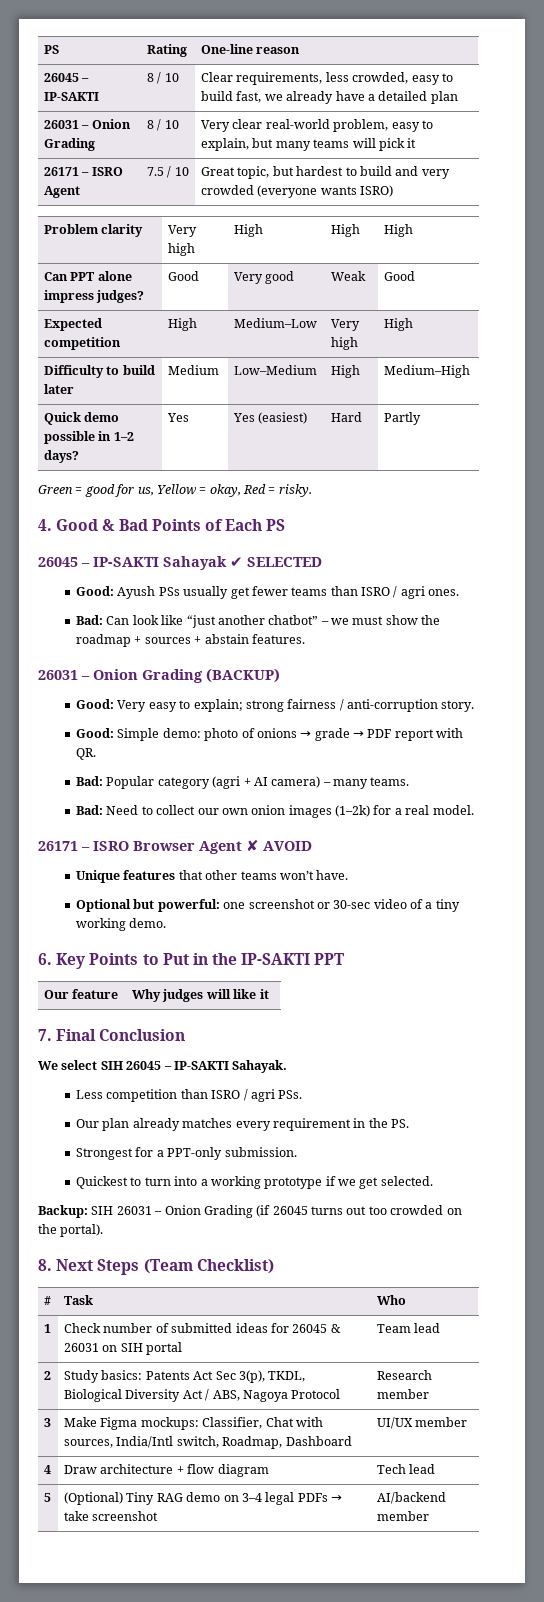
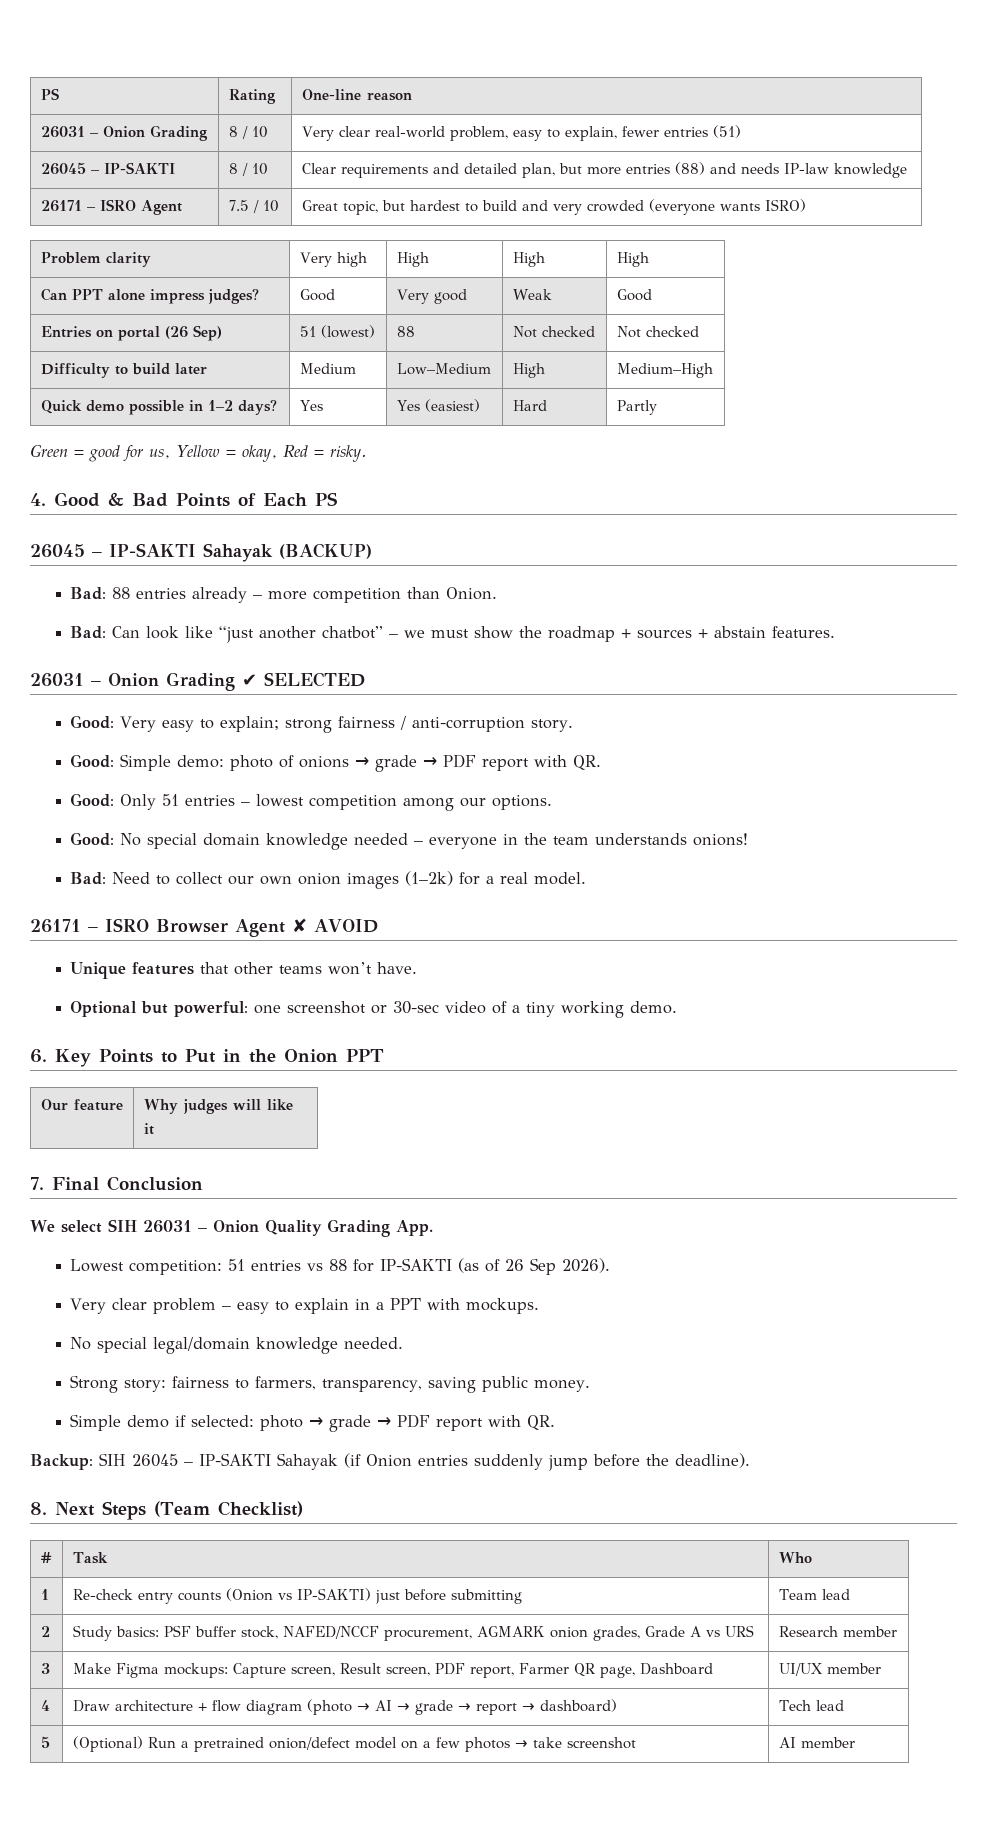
[44,73,90,82] [44,92,100,101] [147,72,179,84] [201,72,453,85] [201,91,458,104] // 26045 – IP-SAKTI | 8 / 10 | Clear requirements, less crowded, easy to build fast, we already have a detailed plan -> (412, 96) none
[252,138,417,151] but many teams will pick it -> [621,125,741,138] [40,162,175,175] [228,163,268,176] [301,162,907,178] fewer entries (51) // 26045 – IP-SAKTI | 8 / 10 | Clear requirements and detailed plan, but more entries (88) and needs IP-law knowledge
[44,318,103,331] [44,337,122,350] [168,318,198,331] [234,318,318,328] [331,319,361,331] [331,337,359,350] [384,318,414,331] Expected competition | High | Medium–Low | Very high | High -> [40,325,222,341] [299,325,375,338] [396,326,415,337] [512,326,595,338] [616,326,699,338] Entries on portal (26 Sep) | 51 (lowest) | 88 | Not checked | Not checked
[230,557,322,567] [76,586,460,599] ✔ SELECTED // Good: Ayush PSs usually get fewer teams than ISRO / agri ones. -> [279,543,372,559] [70,587,498,603] (BACKUP) // Bad: 88 entries already – more competition than Onion.
[206,668,280,683] (BACKUP) -> [242,672,365,687] ✔ SELECTED
[76,776,410,789] Bad: Popular category (agri + AI camera) – many teams. -> [70,793,553,811] [70,832,749,850] Good: Only 51 entries – lowest competition among our options. // Good: No special domain knowledge needed – everyone in the team understands onions!
[241,953,311,965] IP-SAKTI -> [284,1049,338,1062] Onion
[126,1060,288,1073] [76,1089,303,1102] [76,1118,410,1131] [76,1147,297,1160] [76,1176,433,1189] [38,1205,462,1218] [38,1224,104,1237] 26045 – IP-SAKTI Sahayak. // Less competition than ISRO / agri PSs. // Our plan already matches every requirement in the PS. // Strongest for a PPT-only submission. // Quickest to turn into a working prototype if we get selected. // Backup: SIH 26031 – Onion Grading (if 26045 turns out too crowded on the portal). -> [142,1219,433,1237] [70,1258,611,1275] [70,1298,540,1314] [70,1337,404,1354] [70,1375,591,1393] [70,1414,556,1432] [30,1453,750,1471] 26031 – Onion Quality Grading App. // Lowest competition: 51 entries vs 88 for IP-SAKTI (as of 26 Sep 2026). // Very clear problem – easy to explain in a PPT with mockups. // No special legal/domain knowledge needed. // Strong story: fairness to farmers, transparency, saving public money. // Simple demo if selected: photo → grade → PDF report with QR. // Backup: SIH 26045 – IP-SAKTI Sahayak (if Onion entries suddenly jump before the deadline).
[64,1323,341,1333] [64,1342,183,1355] Check number of submitted ideas for 26045 & 26031 on SIH portal -> [72,1588,522,1604] Re-check entry counts (Onion vs IP-SAKTI) just before submitting
[145,1370,306,1383] [64,1389,341,1402] Patents Act Sec 3(p), TKDL, Biological Diversity Act / ABS, Nagoya Protocol -> [163,1625,754,1641] PSF buffer stock, NAFED/NCCF procurement, AGMARK onion grades, Grade A vs URS
[202,1417,323,1429] [64,1436,283,1449] Classifier, Chat with sources, India/Intl switch, Roadmap, -> [232,1663,635,1678] Capture screen, Result screen, PDF report, Farmer QR page,
[377,1464,436,1474] [44,1493,52,1502] [64,1492,328,1505] | Tech lead // 5 | (Optional) Tiny RAG demo on 3–4 legal PDFs -> [306,1699,617,1715] [778,1700,844,1711] [40,1736,50,1748] [72,1736,510,1752] (photo → AI → grade → report → dashboard) | Tech lead // 5 | (Optional) Run a pretrained onion/defect model on a few photos
[377,1492,447,1504] AI/backend -> [778,1737,796,1748] AI

